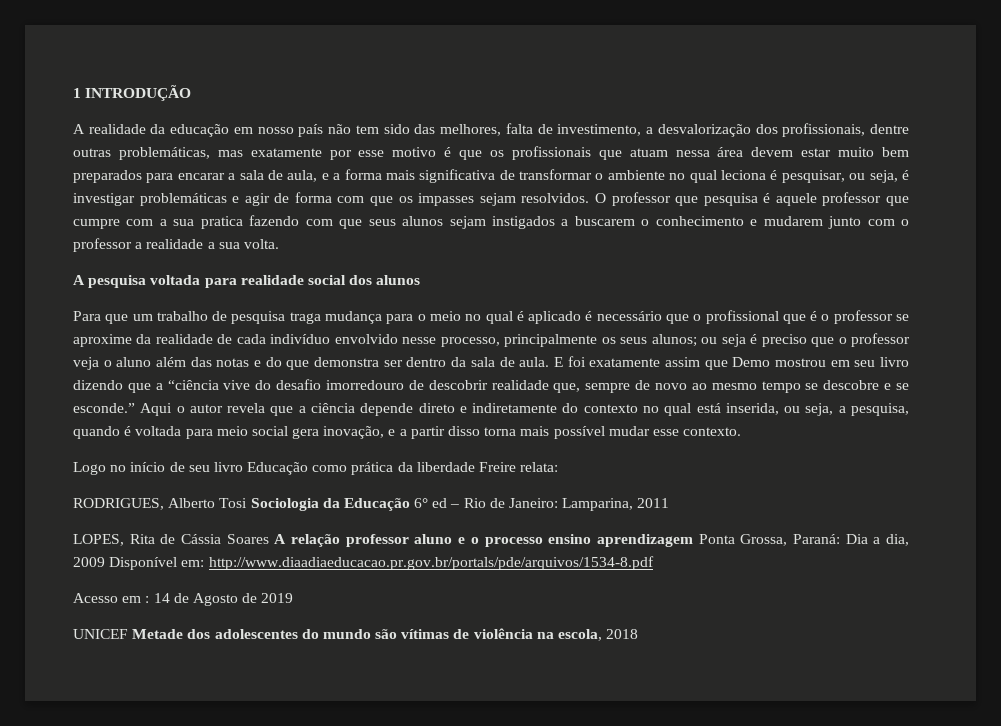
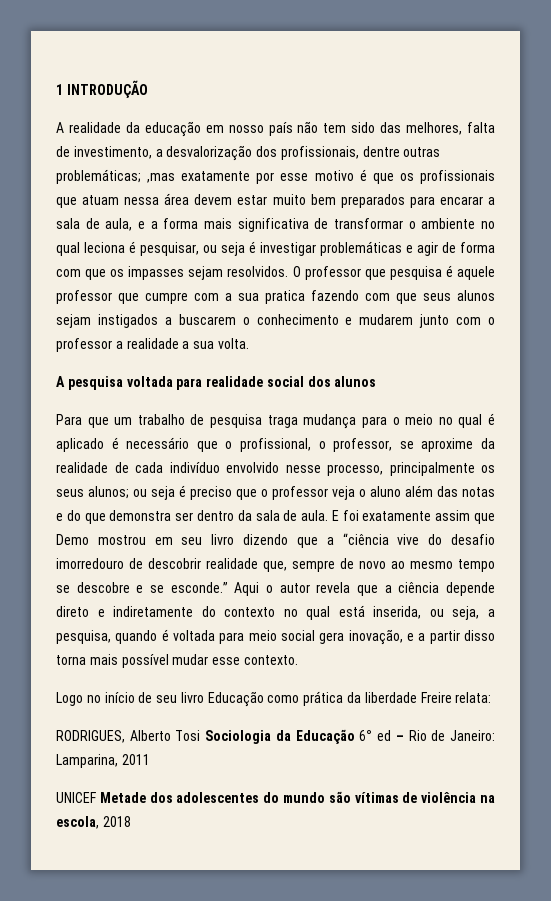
[118,147,243,160] problemáticas, mas -> [56,169,176,184] problemáticas; ,mas
[869,170,898,183] seja, -> [221,242,245,256] seja
[705,310,893,324] profissional que é o professor -> [239,438,393,452] profissional, o professor,
[73,534,910,547] [73,556,654,570] [73,593,294,606] // LOPES, Rita de Cássia Soares A relação professor aluno e o processo ensino aprendizagem Ponta Grossa, Paraná: Dia a dia, 2009 Disponível em: http://www.diaadiaeducacao.pr.gov.br/portals/pde/arquivos/1534-8.pdf // Acesso em : 14 de Agosto de 2019 -> (150, 759) none

